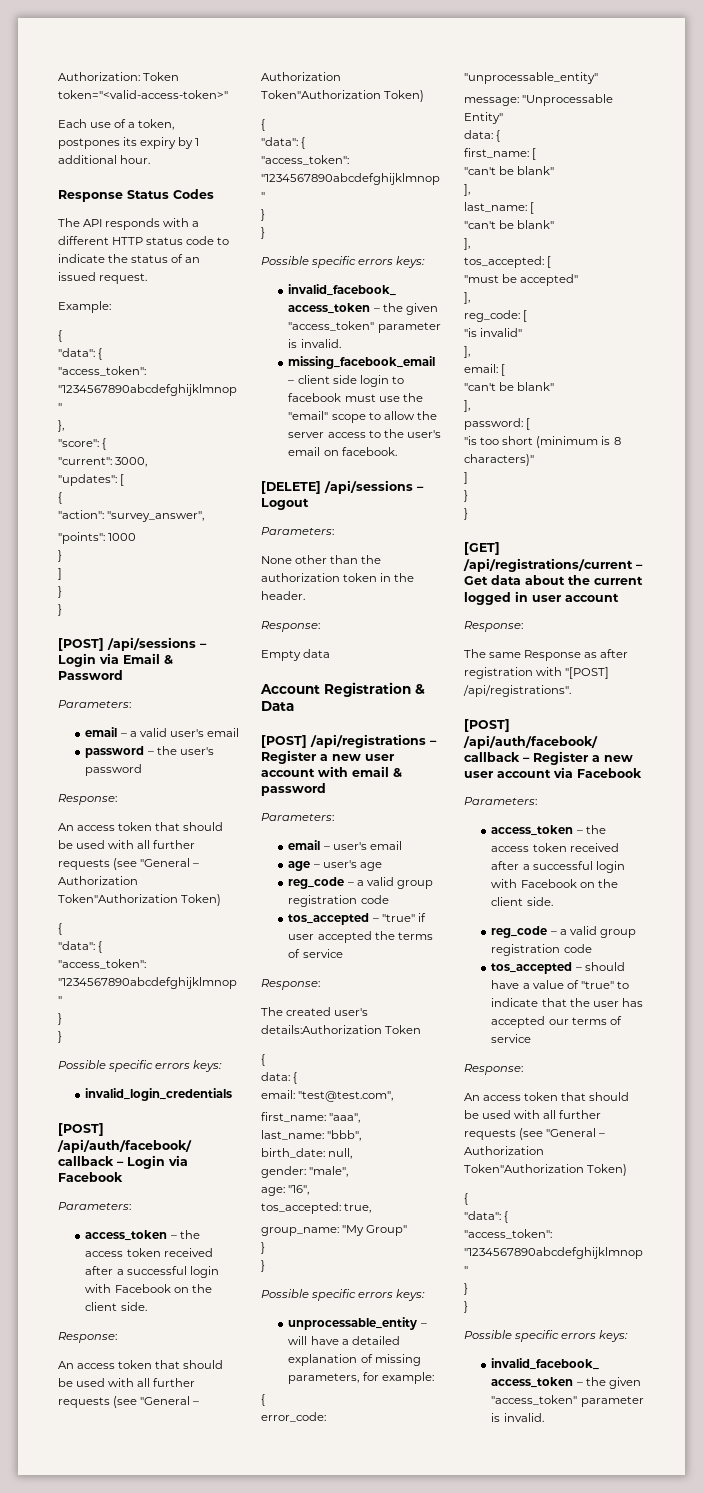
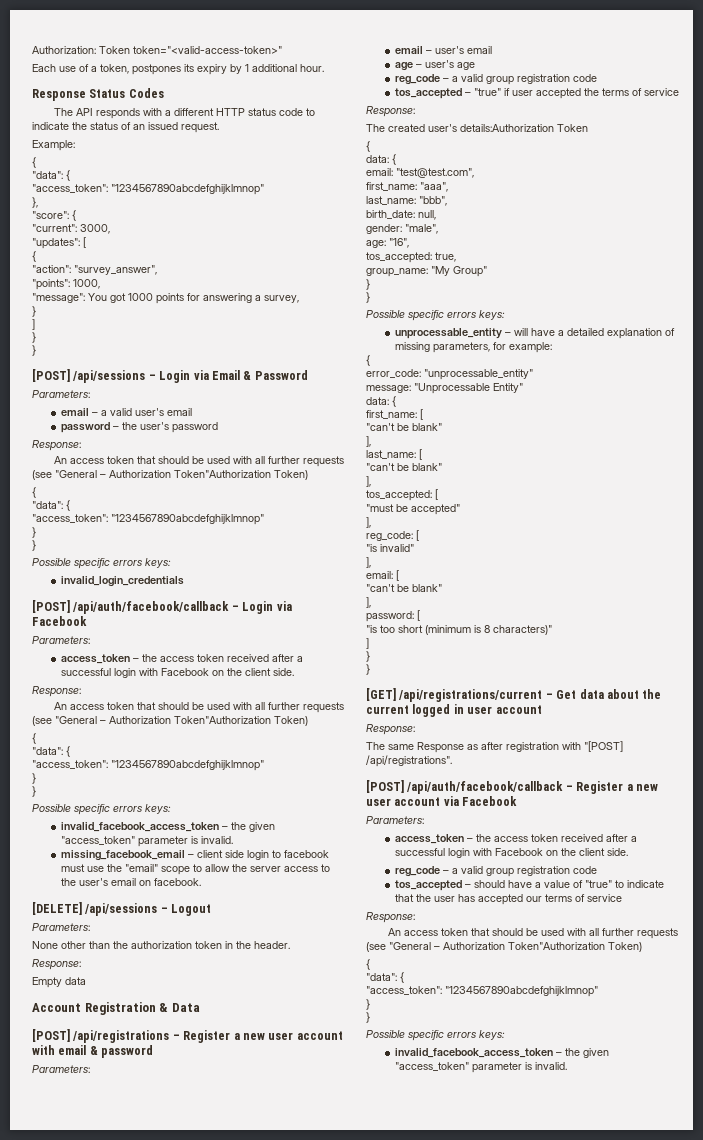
[108,533,137,541] 1000 -> [73,279,100,289] [32,293,299,304] 1000, // "message": You got 1000 points for answering a survey,

